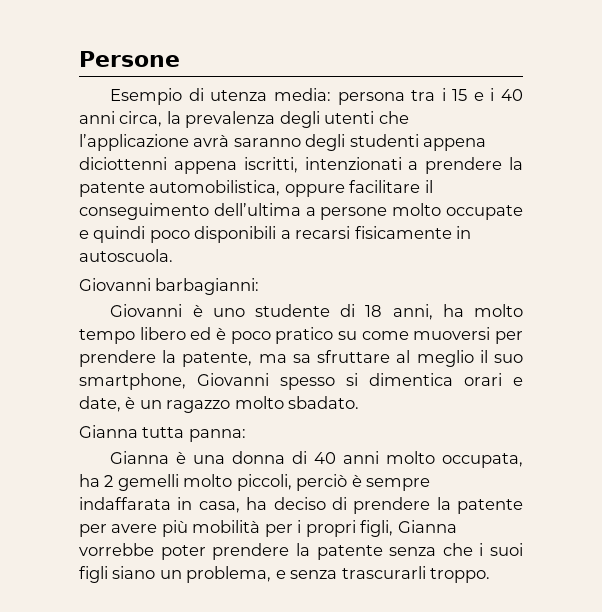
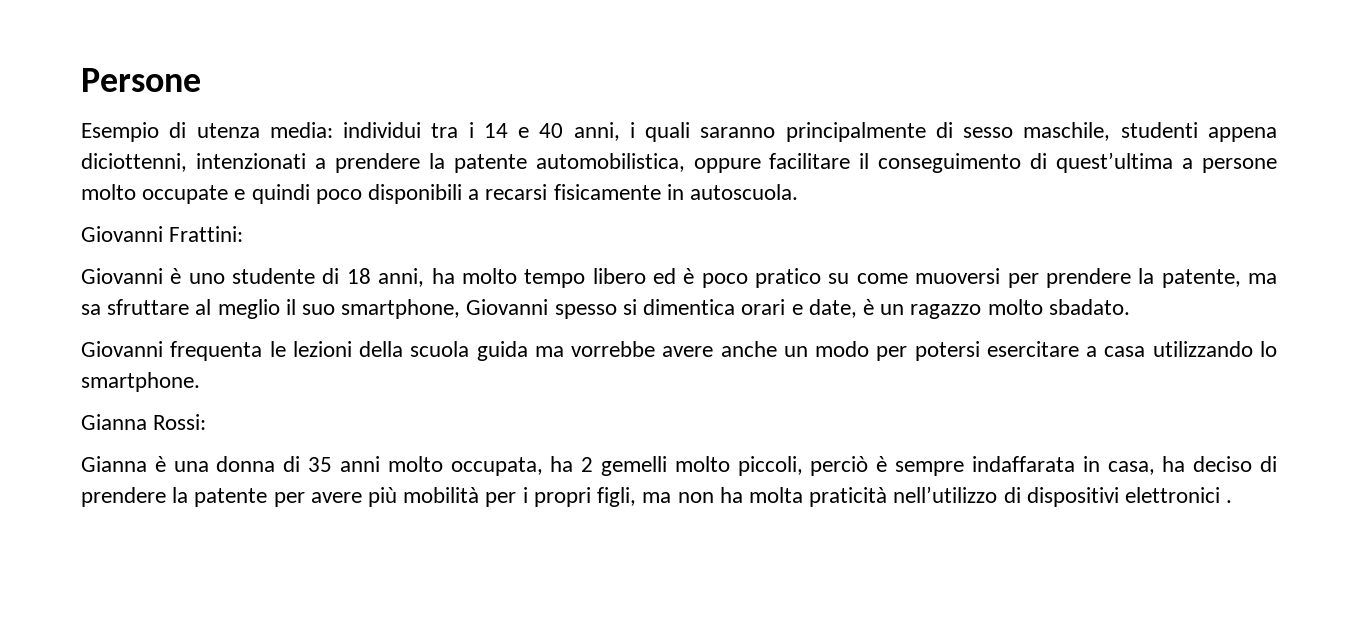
[337,92,405,105] persona -> [343,122,422,138] individui
[452,88,523,101] [79,111,409,128] [79,134,487,151] [79,157,298,174] 15 e i 40 anni circa, la prevalenza degli utenti che l’applicazione avrà saranno degli studenti appena diciottenni appena iscritti, -> [483,122,1278,142] [81,153,187,172] 14 e 40 anni, i quali saranno principalmente di sesso maschile, studenti appena diciottenni,
[213,203,301,216] dell’ultima -> [1030,152,1174,173] di quest’ultima
[155,278,260,295] barbagianni: -> [169,226,244,242] Frattini:
[79,425,246,442] // Gianna tutta panna: -> [81,341,1278,361] [81,372,200,392] [81,414,207,430] // Giovanni frequenta le lezioni della scuola guida ma vorrebbe avere anche un modo per potersi esercitare a casa utilizzando lo smartphone. // Gianna Rossi:
[314,452,337,464] 40 -> [308,457,333,472] 35
[397,520,457,533] [79,543,523,560] [79,566,491,583] Gianna vorrebbe poter prendere la patente senza che i suoi figli siano un problema, e senza trascurarli troppo. -> [642,486,1233,507] ma non ha molta praticità nell’utilizzo di dispositivi elettronici .

